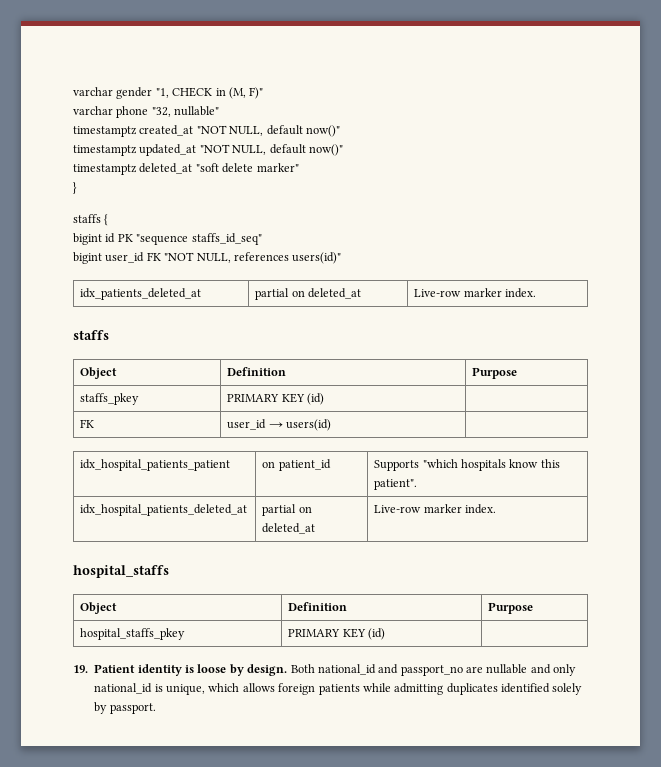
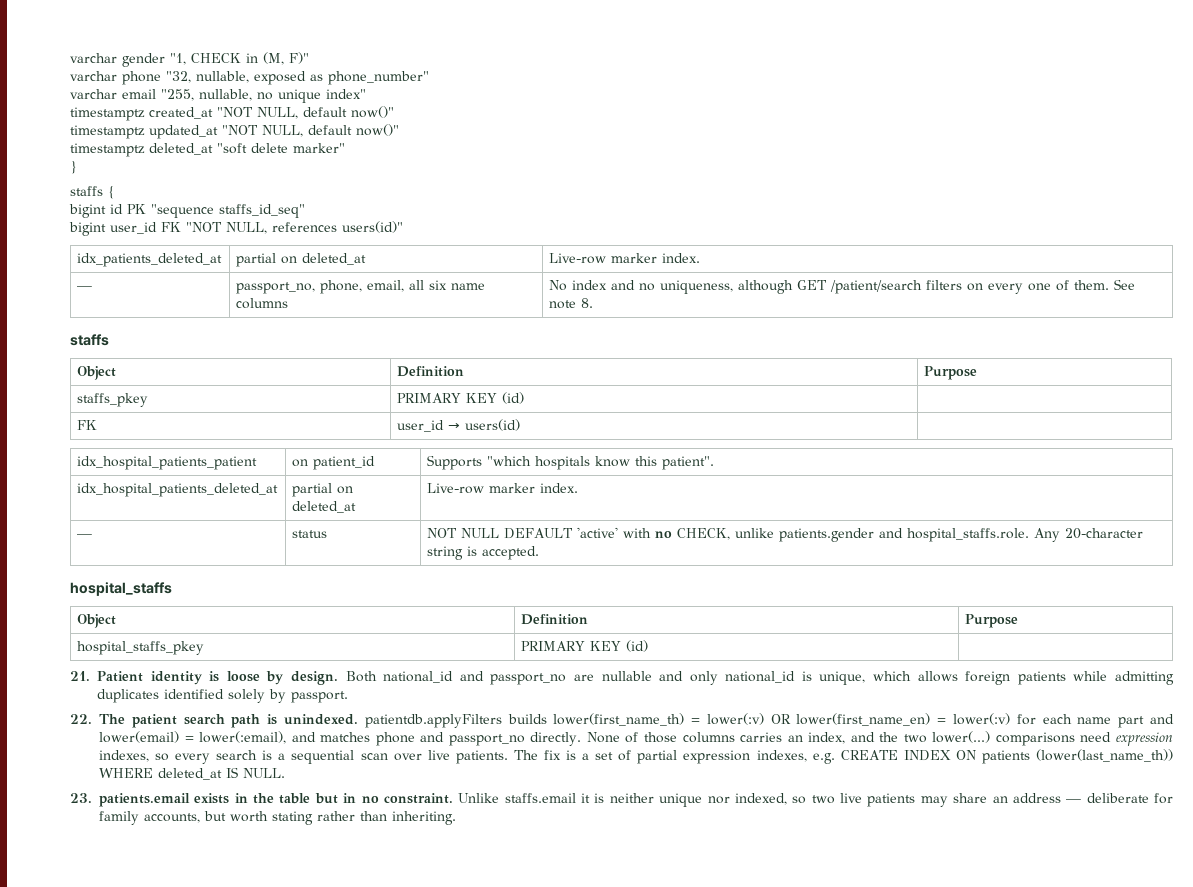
[174,106,220,116] nullable" -> [196,71,429,85] [70,89,366,103] nullable, exposed as phone_number" // varchar email "255, nullable, no unique index"
(536, 293) none -> [77,286,93,290] [236,280,486,294] [236,298,289,309] [549,279,1136,294] [549,298,594,309] // — | passport_no, phone, email, all six name columns | No index and no uniqueness, although GET /patient/search filters on every one of them. See note 8.
(496, 509) none -> [77,534,93,538] [292,530,328,538] [427,527,1144,542] [427,546,540,560] // — | status | NOT NULL DEFAULT 'active' with no CHECK, unlike patients.gender and hospital_staffs.role. Any 20-character string is accepted.
[73,665,88,673] 19. -> [70,671,90,681] 21.
(156, 708) none -> [70,713,1174,728] [99,731,1173,746] [99,749,1174,764] [99,767,285,780] [70,793,1173,807] [99,811,456,825] // 22. The patient search path is unindexed. patientdb.applyFilters builds lower(first_name_th) = lower(:v) OR lower(first_name_en) = lower(:v) for each name part and lower(email) = lower(:email), and matches phone and passport_no directly. None of those columns carries an index, and the two lower(...) comparisons need expression indexes, so every search is a sequential scan over live patients. The fix is a set of partial expression indexes, e.g. CREATE INDEX ON patients (lower(last_name_th)) WHERE deleted_at IS NULL. // 23. patients.email exists in the table but in no constraint. Unlike staffs.email it is neither unique nor indexed, so two live patients may share an address — deliberate for family accounts, but worth stating rather than inheriting.

